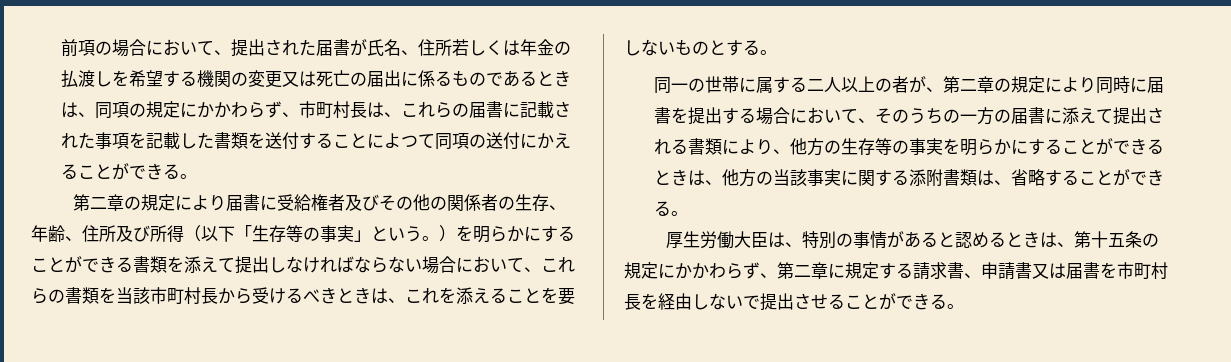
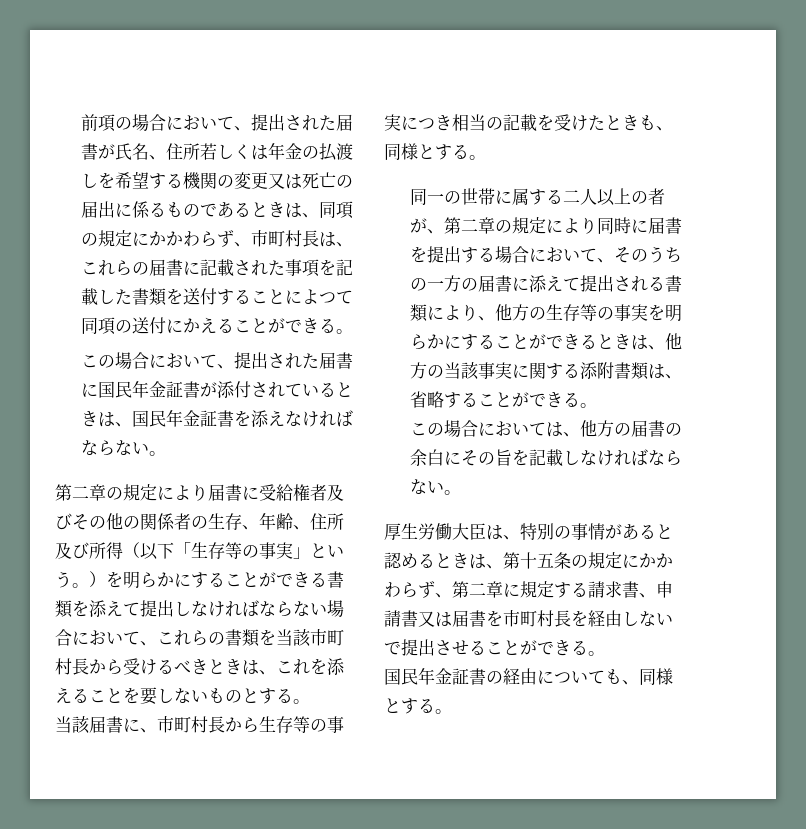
(198, 176) none -> [81,352,354,369] [81,380,354,398] [81,409,354,427] [81,440,167,456] // この場合において、提出された届書に国民年金証書が添付されているときは、国民年金証書を添えなければならない。
(777, 52) none -> [55,716,344,734] [384,114,673,132] [384,143,486,160] // 当該届書に、市町村長から生存等の事実につき相当の記載を受けたときも、同様とする。
(689, 213) none -> [410,420,683,437] [410,449,683,467] [410,479,462,495] // この場合においては、他方の届書の余白にその旨を記載しなければならない。
(964, 306) none -> [384,667,673,685] [384,698,452,714] // 国民年金証書の経由についても、同様とする。

